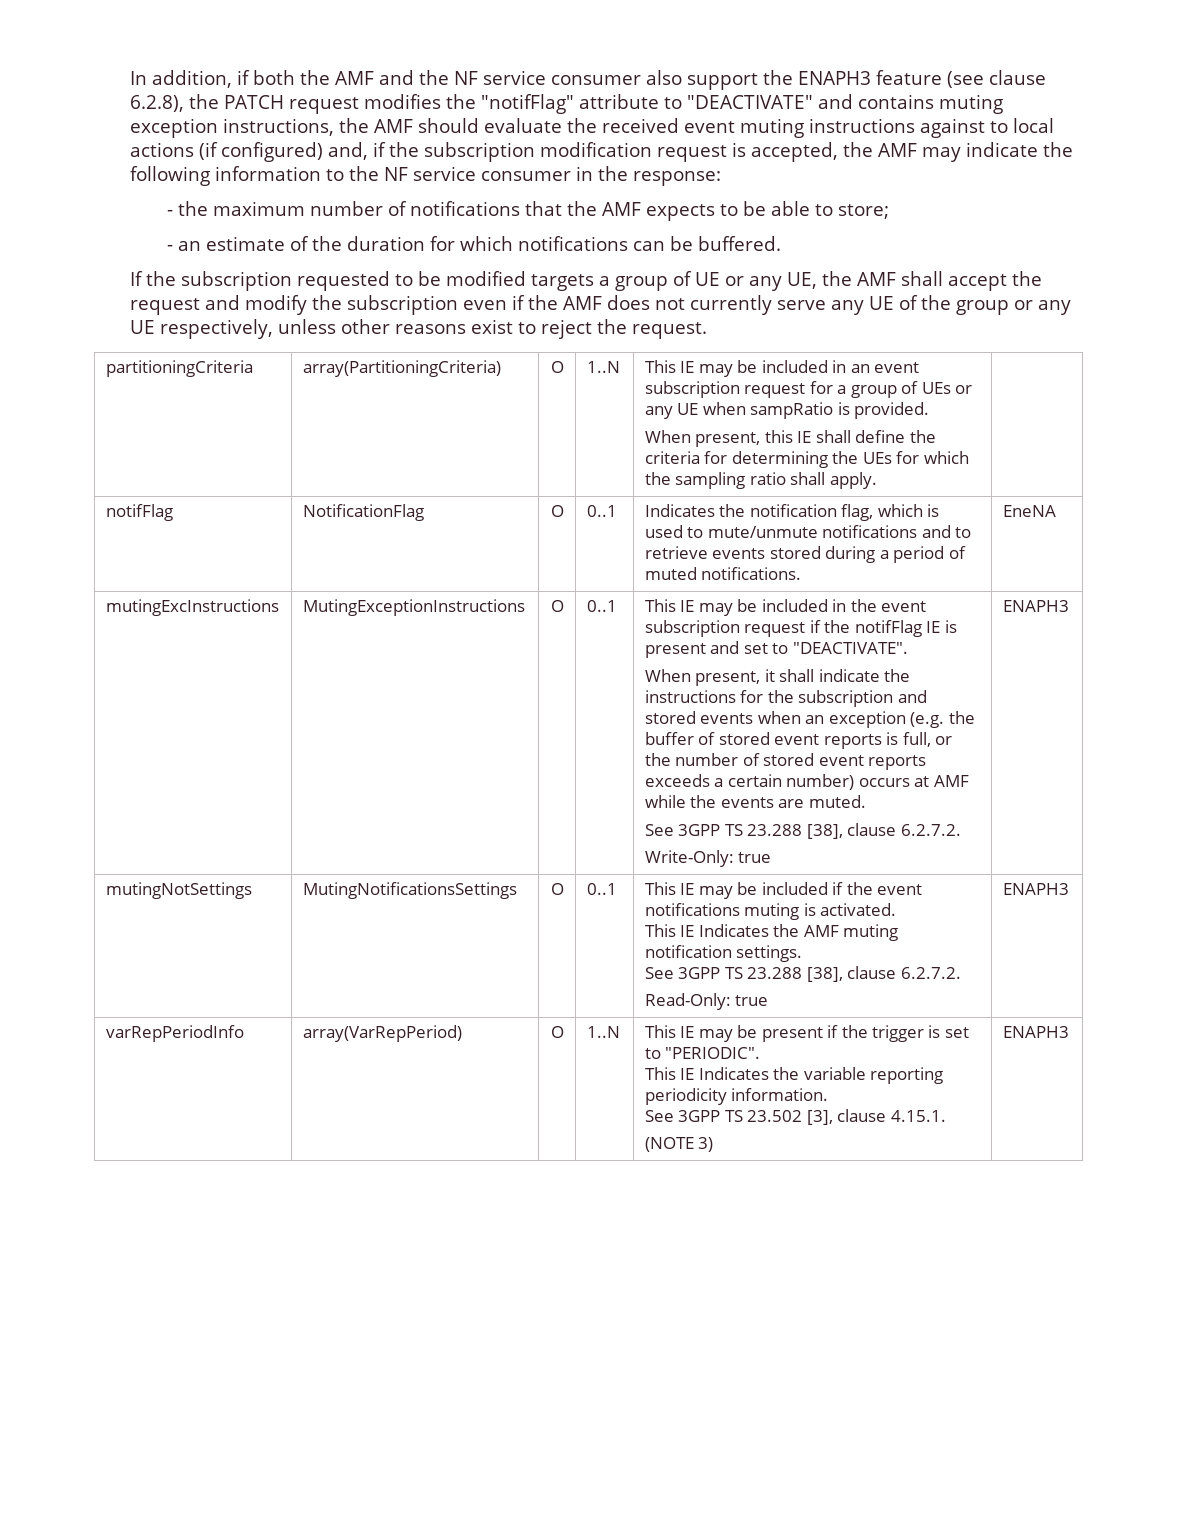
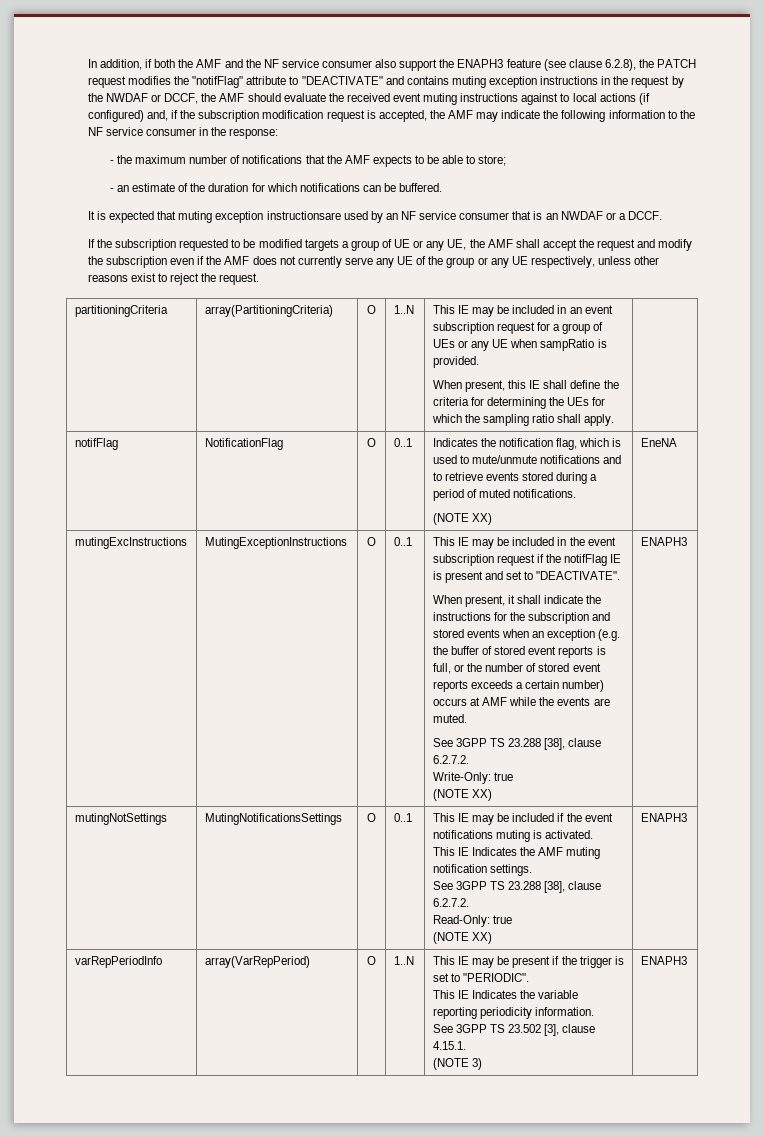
[223,118,335,136] instructions, -> [540,76,684,88] [87,93,199,104] instructions in the request by the NWDAF or DCCF,
(781, 243) none -> [87,211,662,223] // It is expected that muting exception instructionsare used by an NF service consumer that is an NWDAF or a DCCF.
(802, 573) none -> [432,513,493,525] // (NOTE XX)
(772, 857) none -> [432,789,493,801] // (NOTE XX)
(769, 1000) none -> [432,932,493,944] // (NOTE XX)

